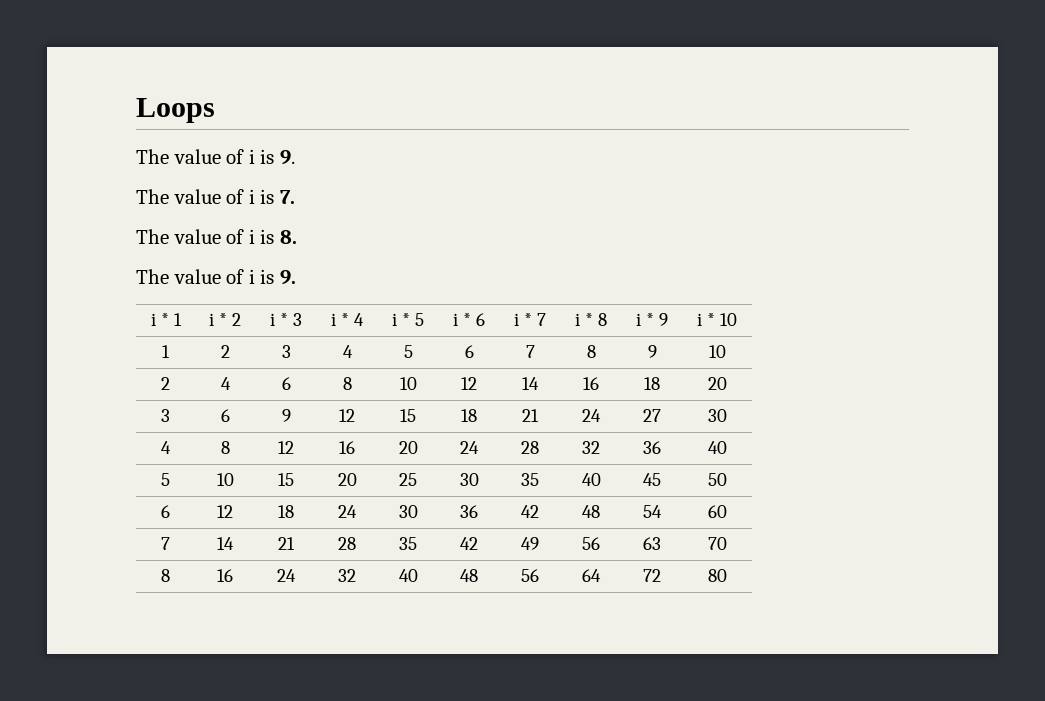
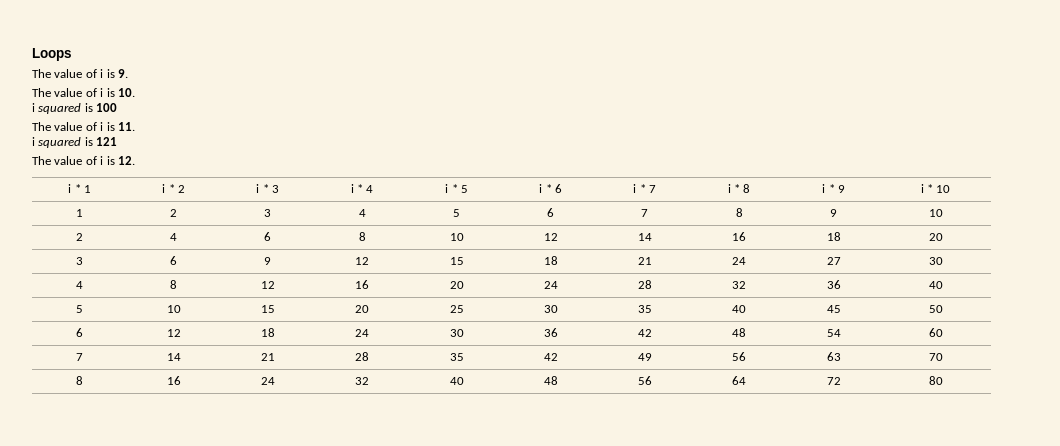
[279,190,295,204] [136,229,297,244] [136,269,296,285] 7. // The value of i is 8. // The value of i is 9. -> [117,88,135,97] [32,103,118,114] [32,122,135,131] [32,137,118,148] [32,156,135,165] 10. // i squared is 100 // The value of i is 11. // i squared is 121 // The value of i is 12.

